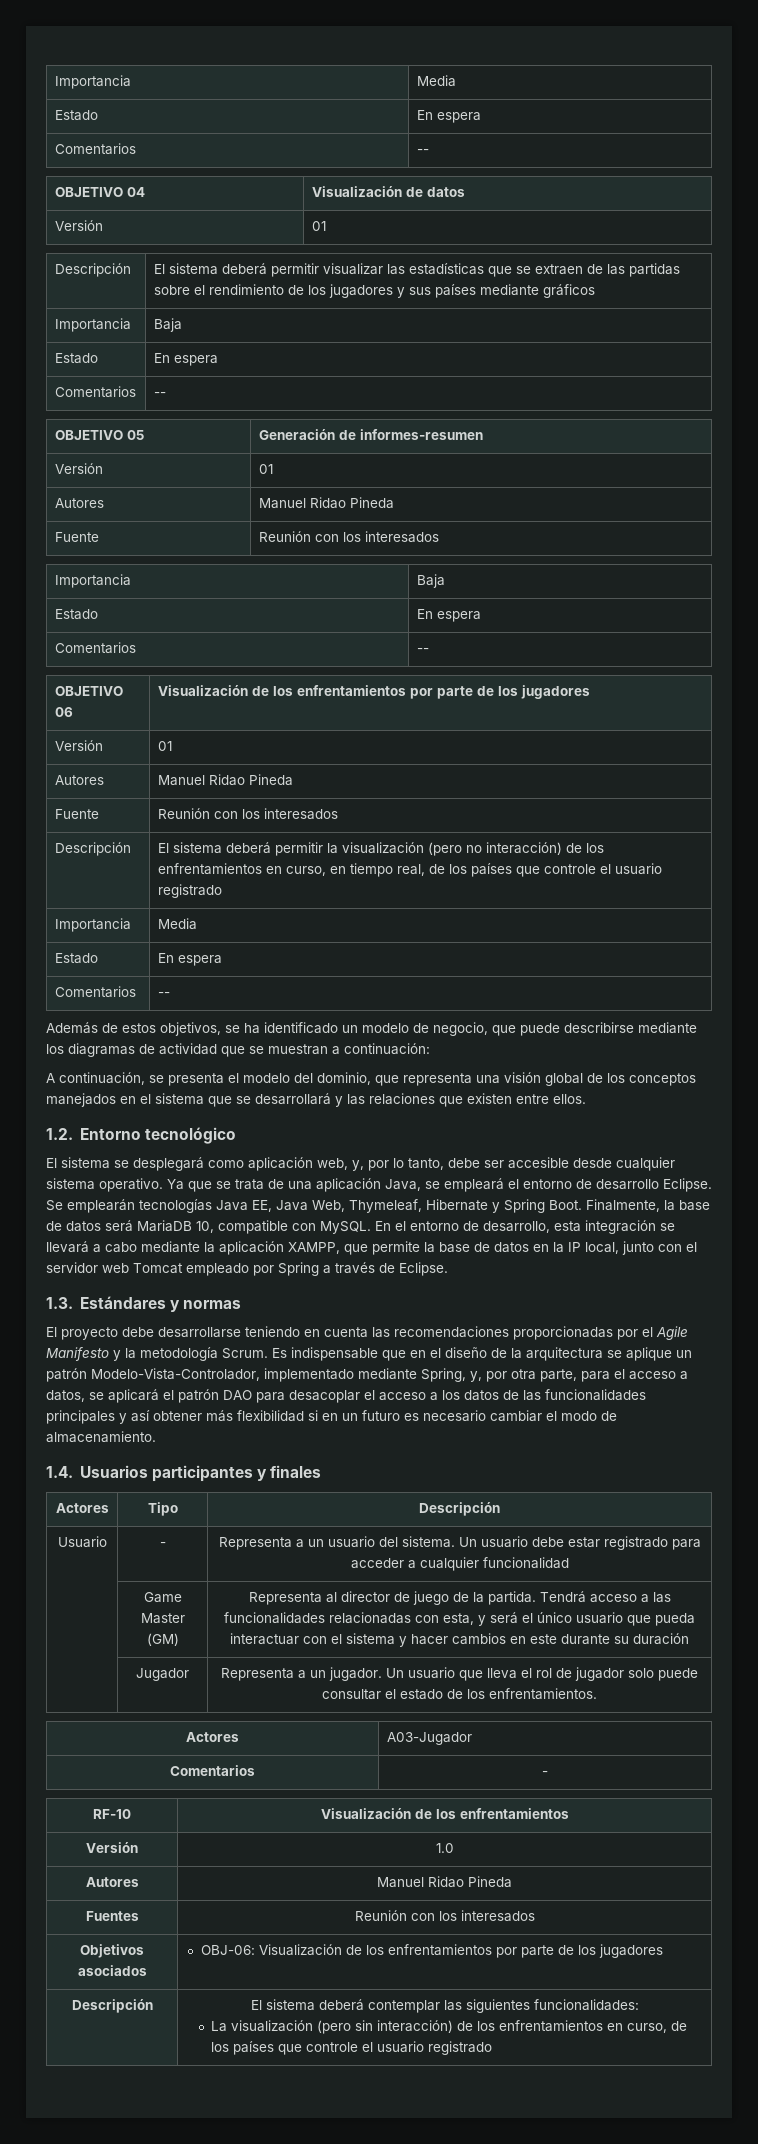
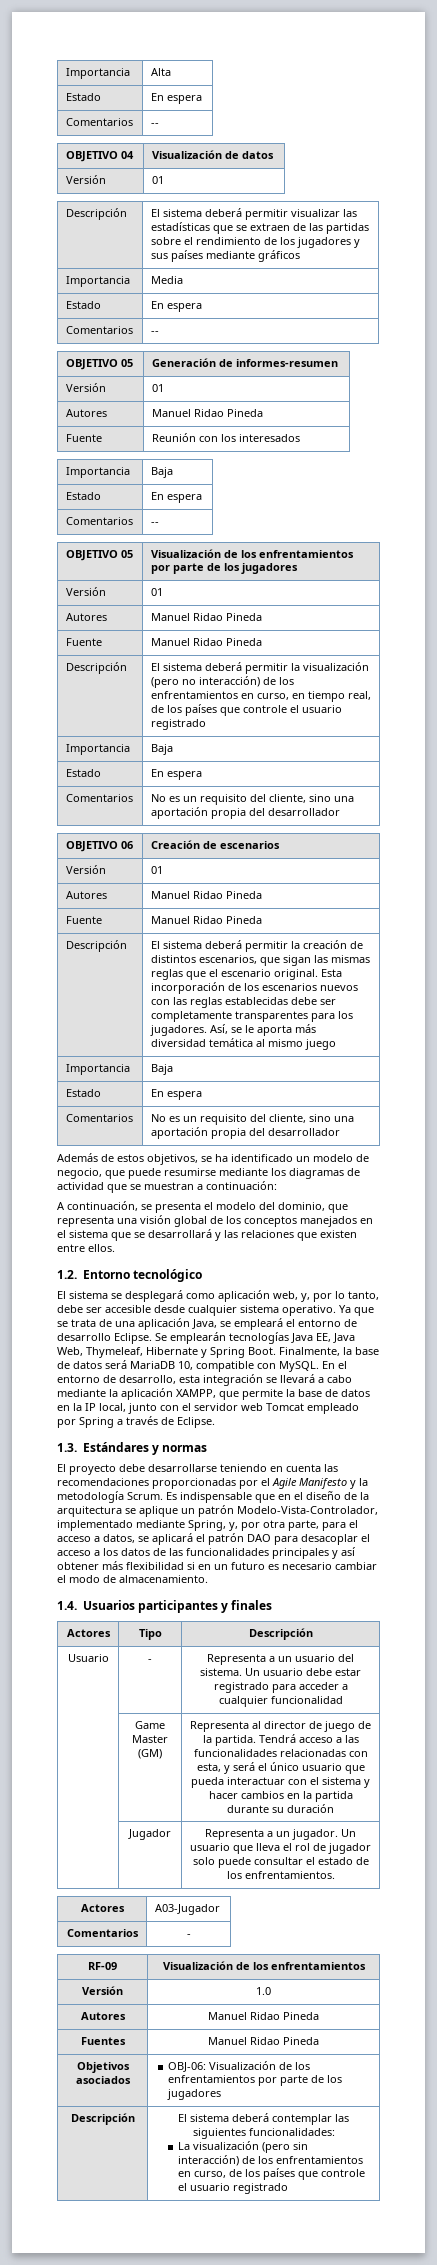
[54,75,131,89] [416,75,456,87] Importancia | Media -> [65,68,130,79] [150,68,171,76] Importancia | Alta
[153,318,182,332] Baja -> [150,276,183,284] Media
[54,707,73,717] 06 -> [120,550,133,558] 05
[157,808,338,820] Reunión con los interesados -> [150,638,262,646] Manuel Ridao Pineda
[157,918,197,930] [54,953,98,964] [157,953,222,966] [54,986,136,998] [157,992,170,997] Media // Estado | En espera // Comentarios | -- -> [150,744,173,755] [65,769,101,777] [150,769,202,780] [65,794,133,802] [150,794,354,805] [150,807,340,819] [65,841,133,852] [150,840,280,849] [65,865,106,874] [150,866,163,874] [65,891,107,899] [150,891,262,899] [65,916,102,924] [150,916,262,924] [65,940,127,952] [150,940,363,952] [150,955,370,966] [150,969,342,980] [150,982,358,994] [150,997,336,1008] [150,1011,353,1022] [149,1024,316,1036] [150,1038,336,1050] [65,1064,130,1075] [150,1064,173,1075] [65,1089,101,1097] [150,1089,202,1100] [65,1114,133,1122] [150,1114,354,1125] [150,1127,340,1139] Baja // Estado | En espera // Comentarios | No es un requisito del cliente, sino una aportación propia del desarrollador // OBJETIVO 06 | Creación de escenarios // Versión | 01 // Autores | Manuel Ridao Pineda // Fuente | Manuel Ridao Pineda // Descripción | El sistema deberá permitir la creación de distintos escenarios, que sigan las mismas reglas que el escenario original. Esta incorporación de los escenarios nuevos con las reglas establecidas debe ser completamente transparentes para los jugadores. Así, se le aporta más diversidad temática al mismo juego // Importancia | Baja // Estado | En espera // Comentarios | No es un requisito del cliente, sino una aportación propia del desarrollador
[564,1022,634,1033] describirse -> [164,1168,216,1176] resumirse
[530,1634,557,1644] este -> [302,1791,353,1802] la partida
[93,1809,131,1819] RF-10 -> [88,1962,117,1970] RF-09
[354,1910,535,1922] Reunión con los interesados -> [208,2037,319,2045] Manuel Ridao Pineda

